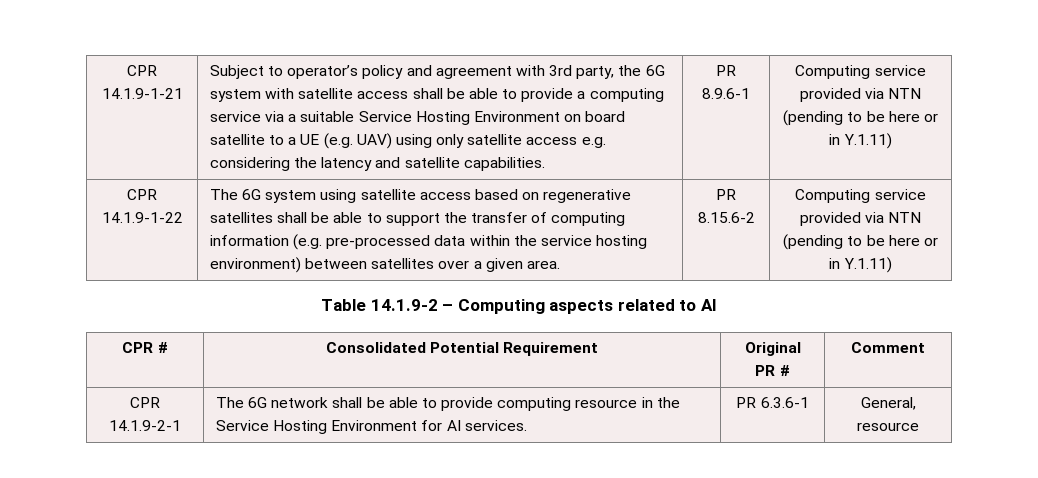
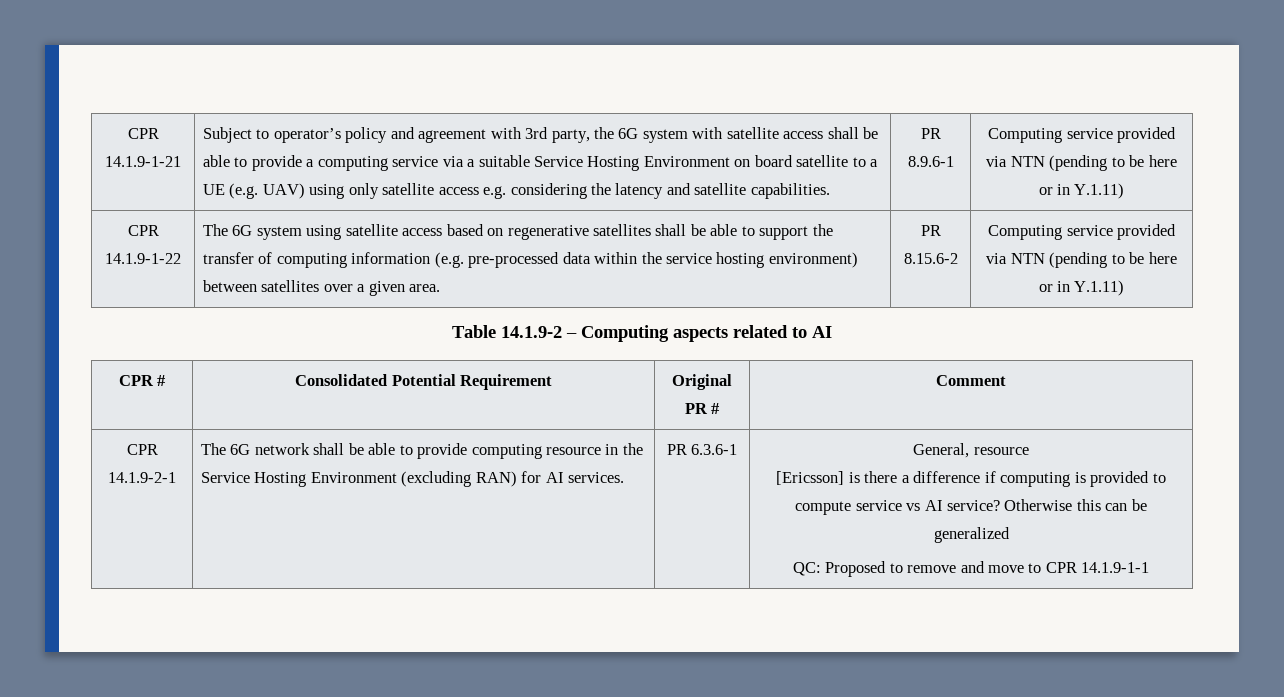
(418, 425) none -> [401,471,517,487] (excluding RAN)
(920, 426) none -> [776,471,1166,487] [795,499,1147,515] [933,527,1010,543] [792,561,1150,577] // [Ericsson] is there a difference if computing is provided to compute service vs AI service? Otherwise this can be generalized // QC: Proposed to remove and move to CPR 14.1.9-1-1

